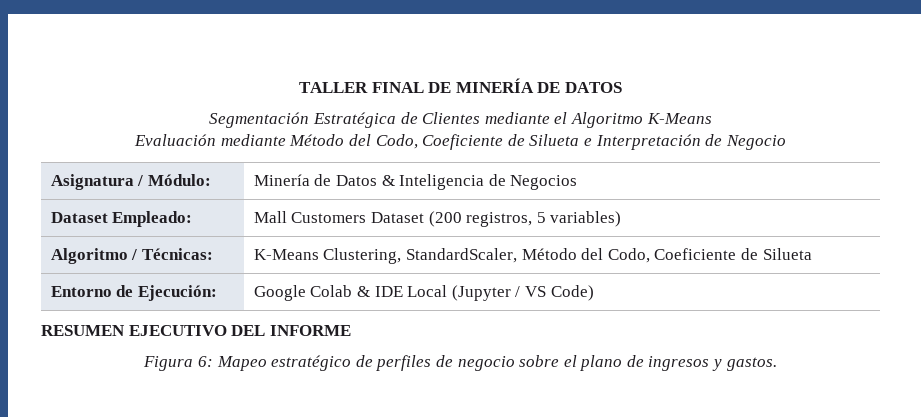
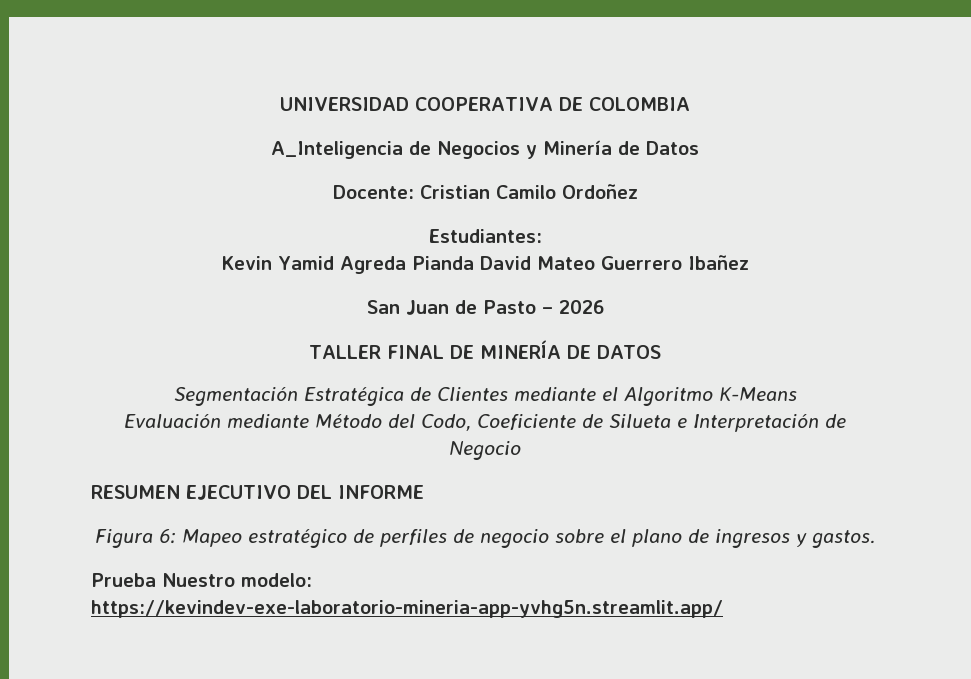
(299, 87) none -> [280,97,690,111] [271,140,699,159] [332,184,638,199] [428,229,542,243] [221,255,749,274] [366,300,604,315] UNIVERSIDAD COOPERATIVA DE COLOMBIA // A_Inteligencia de Negocios y Minería de Datos // Docente: Cristian Camilo Ordoñez // Estudiantes: // Kevin Yamid Agreda Pianda David Mateo Guerrero Ibañez // San Juan de Pasto – 2026 //
[50,174,212,190] [253,174,578,190] [50,211,193,227] [253,211,622,227] [50,248,214,264] [253,248,812,264] [50,285,218,301] [253,285,594,301] // Asignatura / Módulo: | Minería de Datos & Inteligencia de Negocios // Dataset Empleado: | Mall Customers Dataset (200 registros, 5 variables) // Algoritmo / Técnicas: | K-Means Clustering, StandardScaler, Método del Codo, Coeficiente de Silueta // Entorno de Ejecución: | Google Colab & IDE Local (Jupyter / VS Code) -> (521, 450) none
(777, 364) none -> [91,573,312,587] [91,600,723,618] // Prueba Nuestro modelo: https://kevindev-exe-laboratorio-mineria-app-yvhg5n.streamlit.app/

